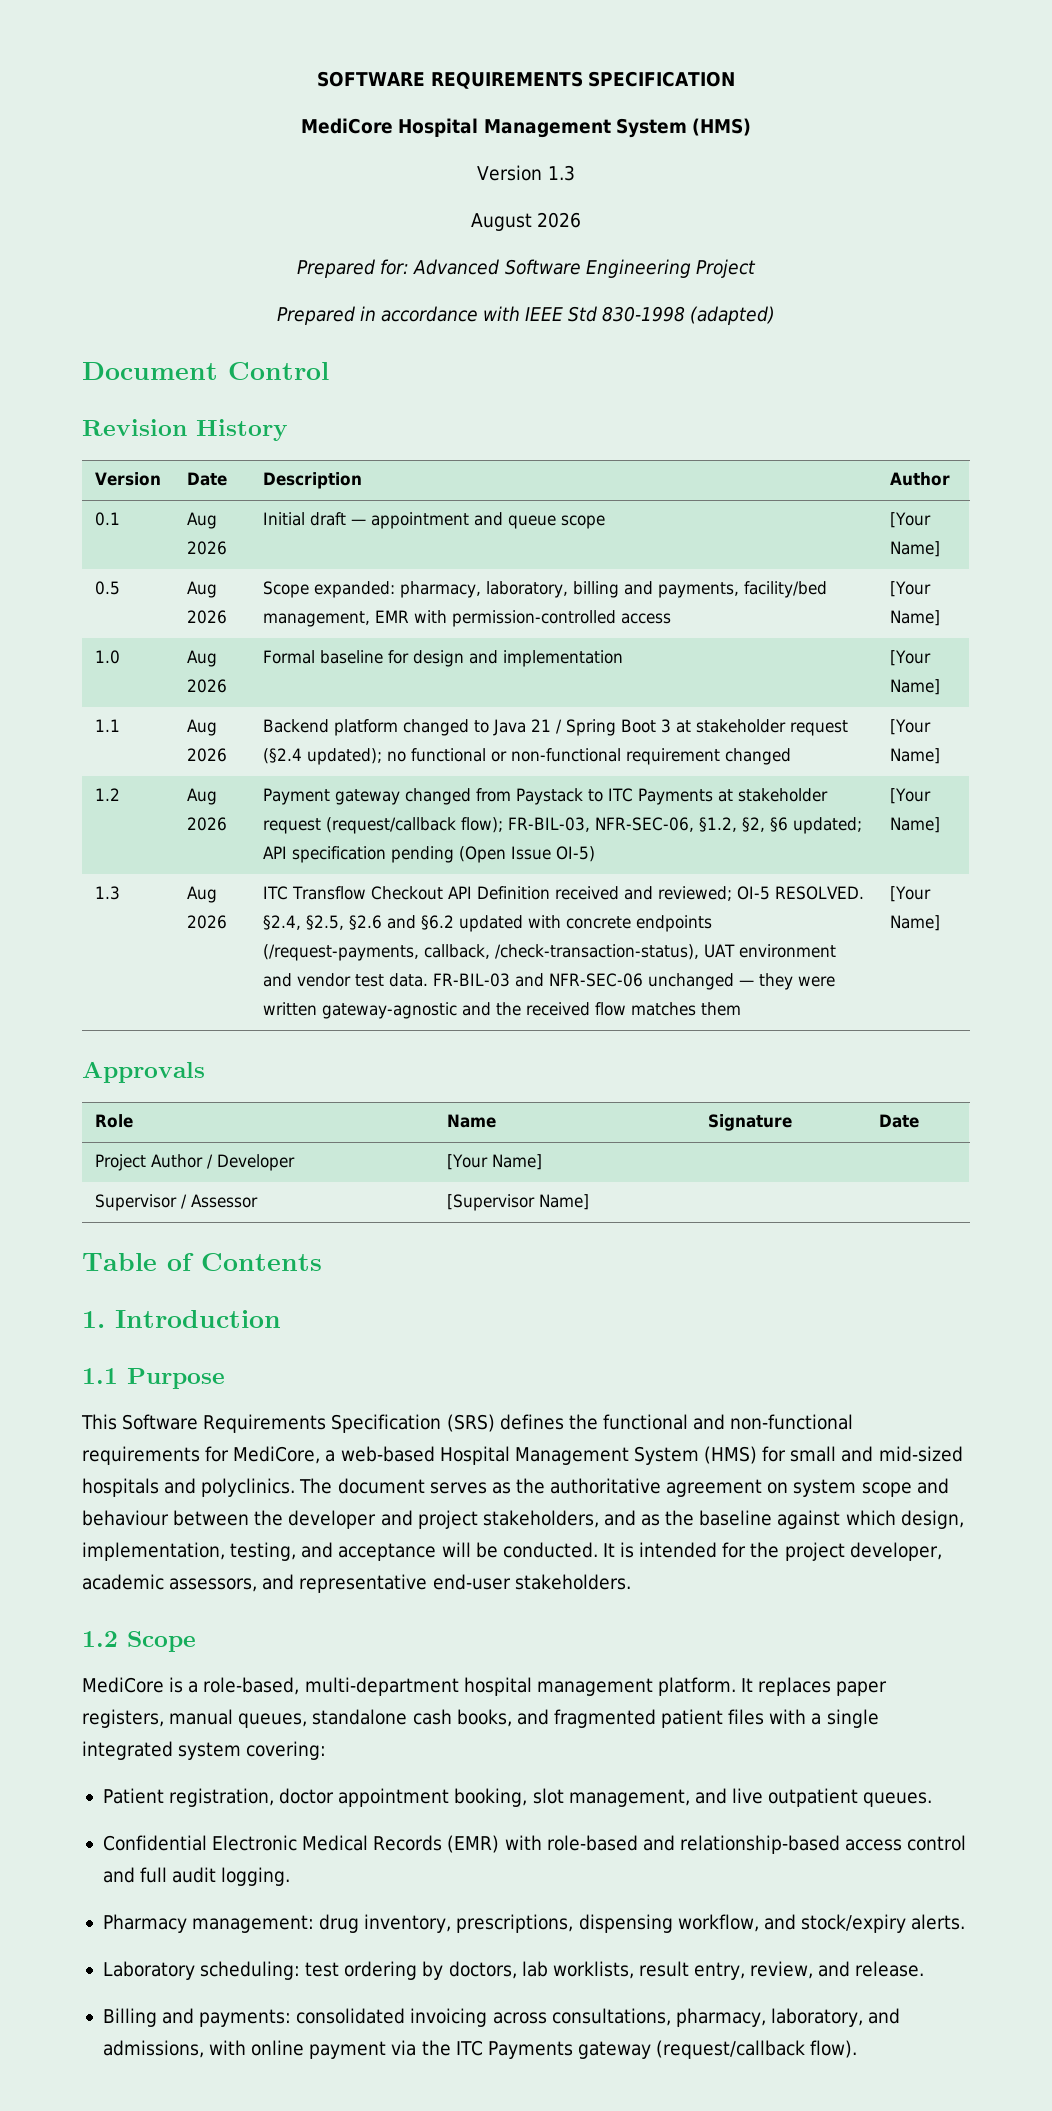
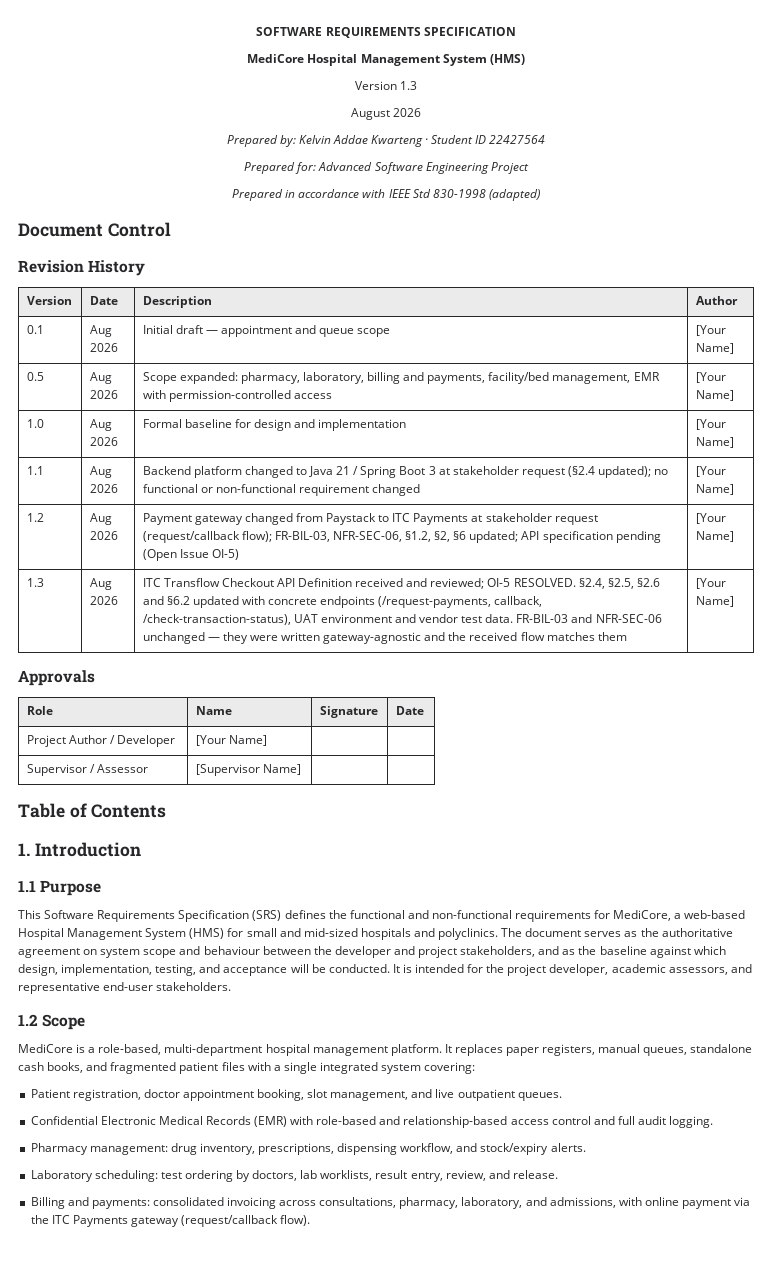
(582, 220) none -> [226,135,546,147] // Prepared by: Kelvin Addae Kwarteng · Student ID 22427564

